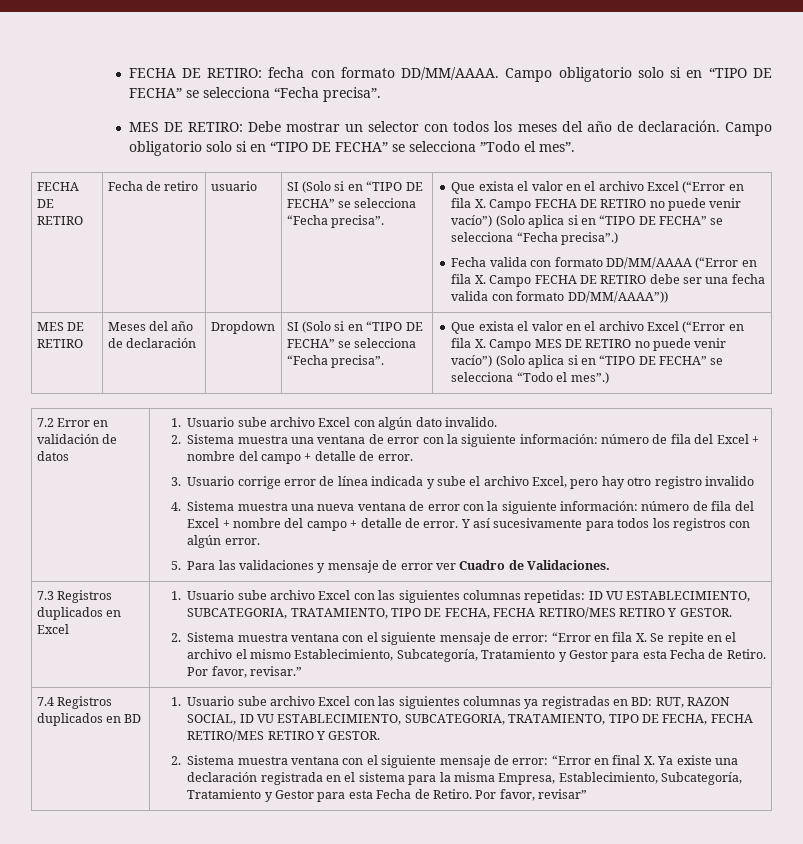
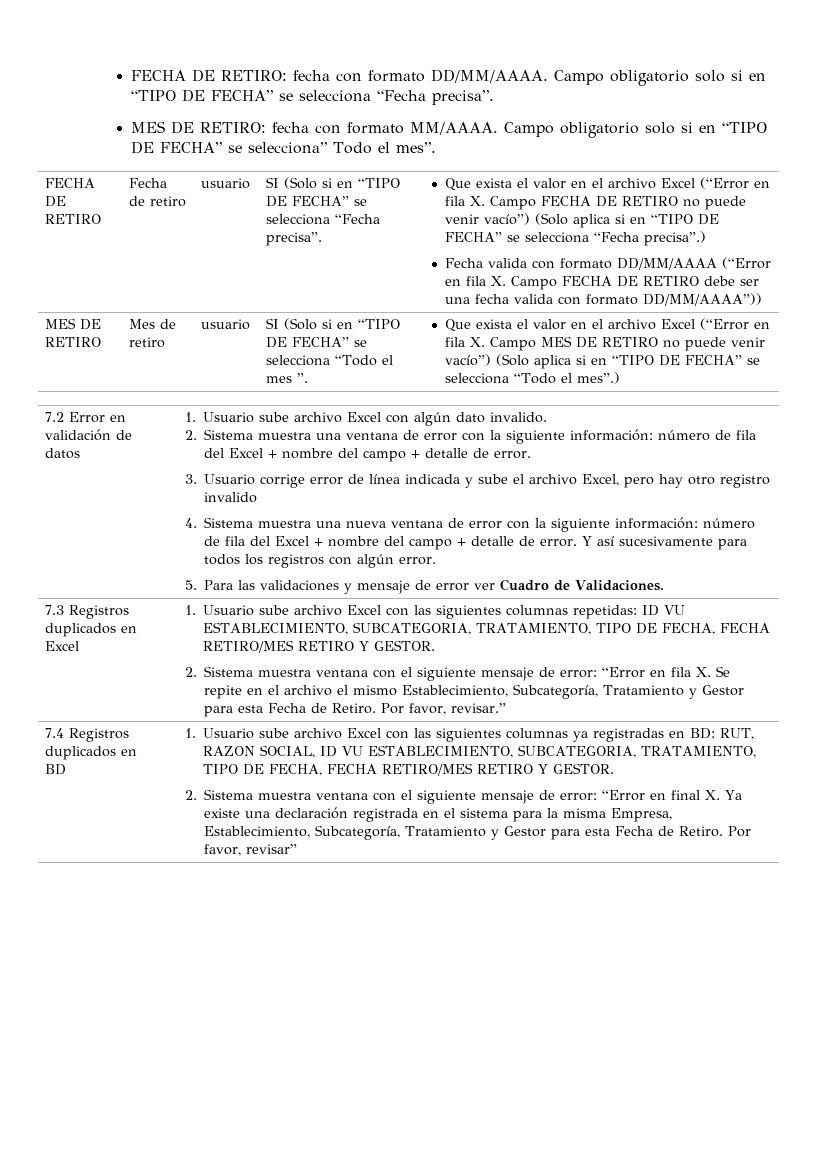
[247,120,772,136] [128,141,520,156] Debe mostrar un selector con todos los meses del año de declaración. Campo obligatorio solo si en “TIPO DE FECHA” se selecciona ”Todo -> [272,122,768,138] [131,141,373,154] fecha con formato MM/AAAA. Campo obligatorio solo si en “TIPO DE FECHA” se selecciona” Todo
[107,321,194,331] [107,338,197,348] [210,321,275,334] [286,321,423,333] [286,338,417,348] [286,355,385,368] Meses del año de declaración | Dropdown | SI (Solo si en “TIPO DE FECHA” se selecciona “Fecha precisa”. -> [129,319,177,329] [129,337,166,348] [201,319,251,330] [266,318,401,330] [266,337,368,348] [266,355,394,366] [266,373,309,383] Mes de retiro | usuario | SI (Solo si en “TIPO DE FECHA” se selecciona “Todo el mes ”.

